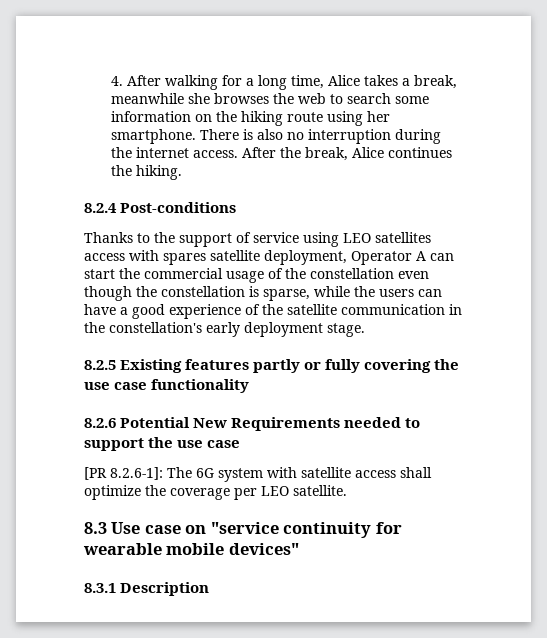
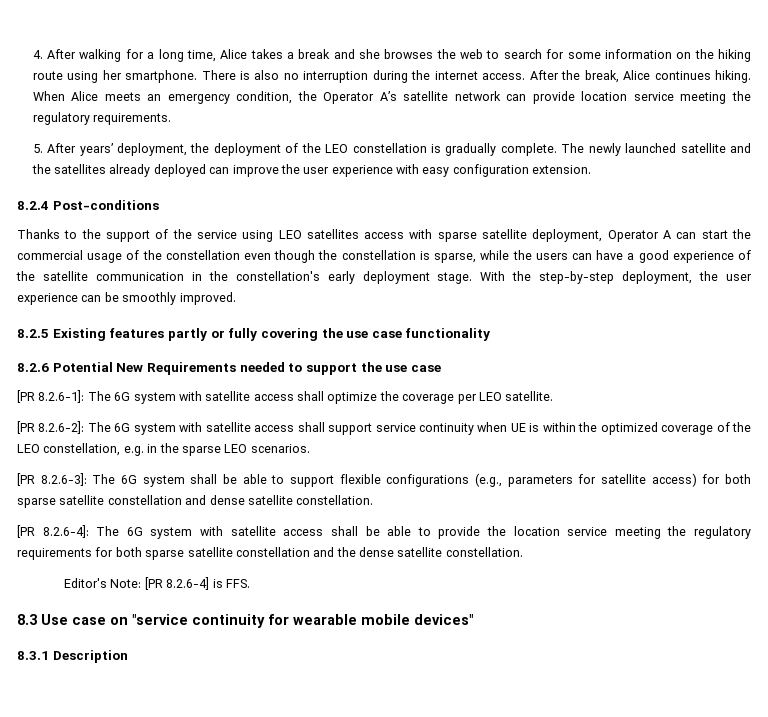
[414,75,458,89] [111,93,185,104] break, meanwhile -> [298,49,355,59] break and
(392, 98) none -> [546,49,565,59] for
[111,165,183,180] the hiking. -> [715,70,752,83] [32,91,751,104] [32,112,172,125] [32,143,752,156] [31,164,592,177] hiking. When Alice meets an emergency condition, the Operator A’s satellite network can provide location service meeting the regulatory requirements. // 5. After years’ deployment, the deployment of the LEO constellation is gradually complete. The newly launched satellite and the satellites already deployed can improve the user experience with easy configuration extension.
(251, 237) none -> [172,229,192,239] the
[163,253,206,265] spares -> [437,232,477,242] sparse
(365, 330) none -> [480,271,753,284] [17,292,236,305] With the step-by-step deployment, the user experience can be smoothly improved.
(347, 490) none -> [17,421,752,435] [17,443,310,456] [17,473,751,487] [17,495,374,508] [17,525,751,539] [17,547,523,560] [64,577,250,590] // [PR 8.2.6-2]: The 6G system with satellite access shall support service continuity when UE is within the optimized coverage of the LEO constellation, e.g. in the sparse LEO scenarios. // [PR 8.2.6-3]: The 6G system shall be able to support flexible configurations (e.g., parameters for satellite access) for both sparse satellite constellation and dense satellite constellation. // [PR 8.2.6-4]: The 6G system with satellite access shall be able to provide the location service meeting the regulatory requirements for both sparse satellite constellation and the dense satellite constellation. // Editor's Note: [PR 8.2.6-4] is FFS.

